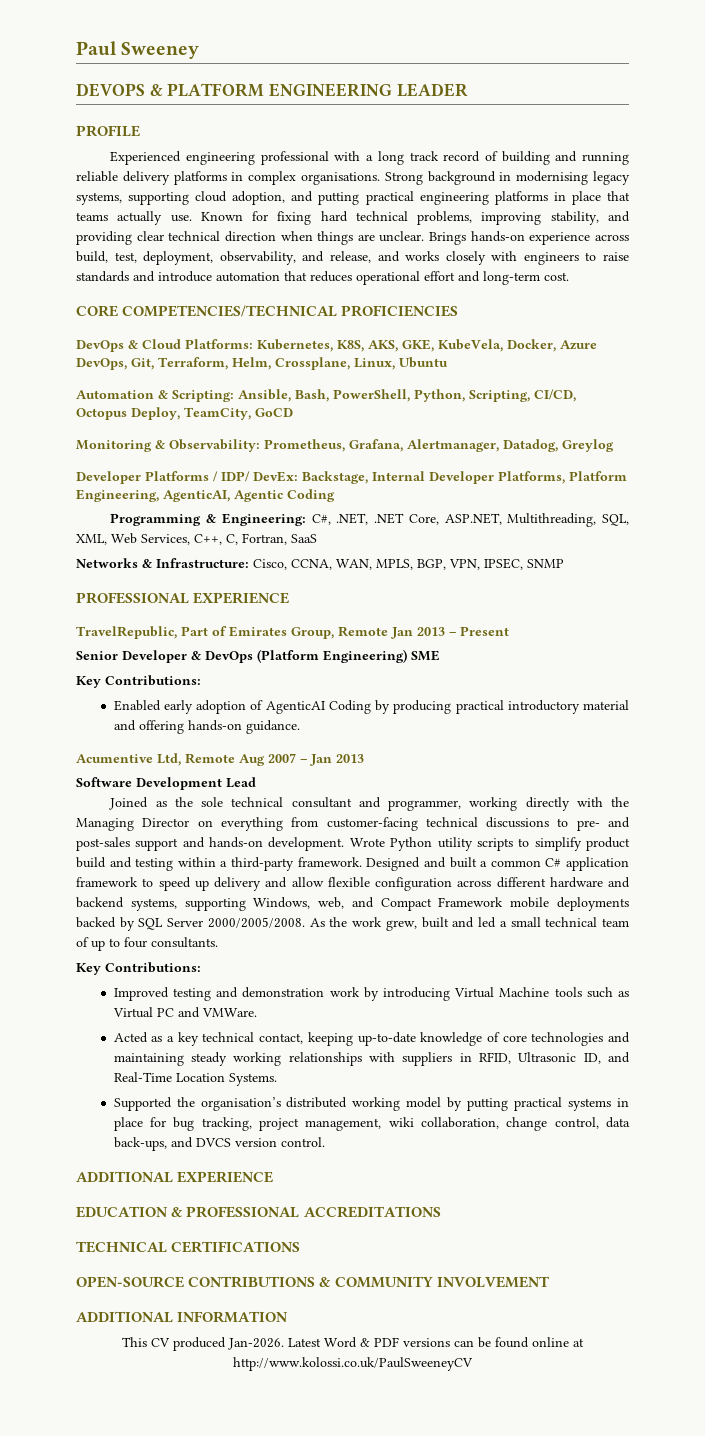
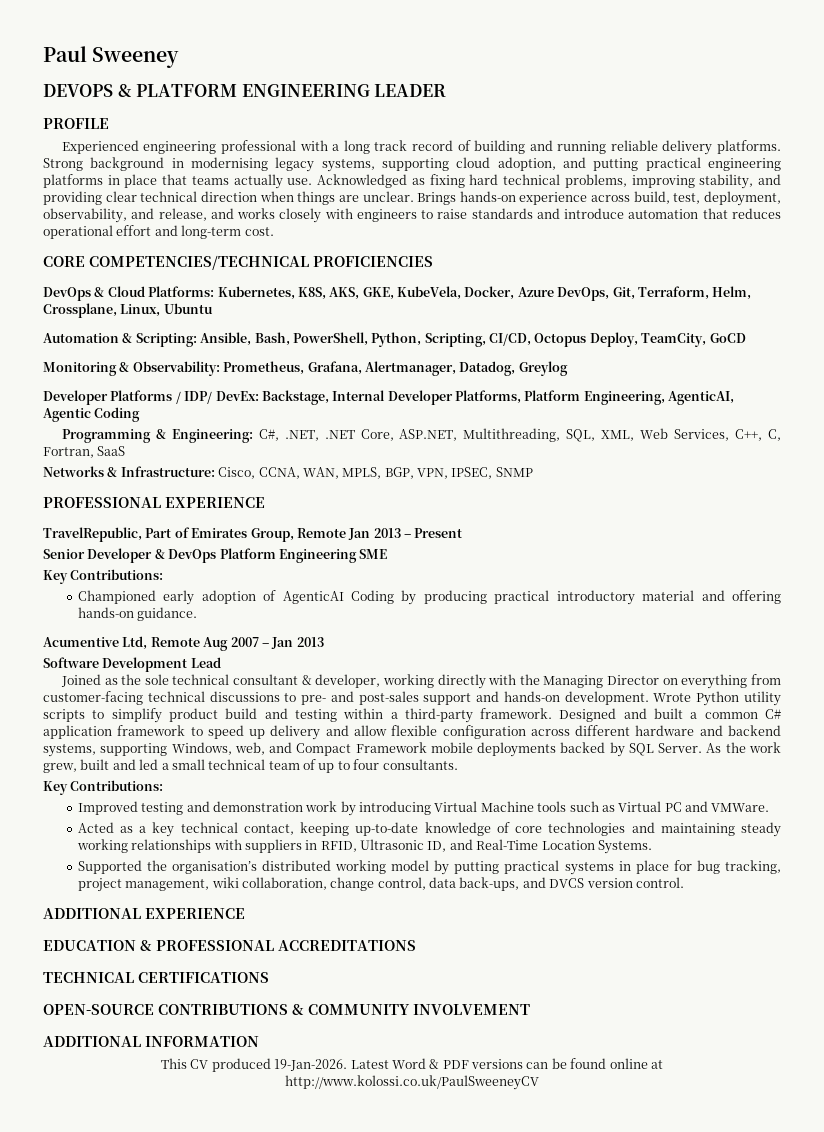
[173,171,380,185] platforms in complex organisations. -> [717,140,782,154] platforms.
[200,211,269,221] Known for -> [317,174,425,188] Acknowledged as
[257,649,407,663] (Platform Engineering) -> [219,548,357,563] Platform Engineering
[113,700,161,711] Enabled -> [77,590,156,604] Championed
[358,797,462,811] and programmer, -> [301,674,381,688] & developer,
[167,917,305,928] Server 2000/2005/2008. -> [658,743,703,753] Server.
[228,1338,284,1350] Jan-2026. -> [274,1059,348,1071] 19-Jan-2026.

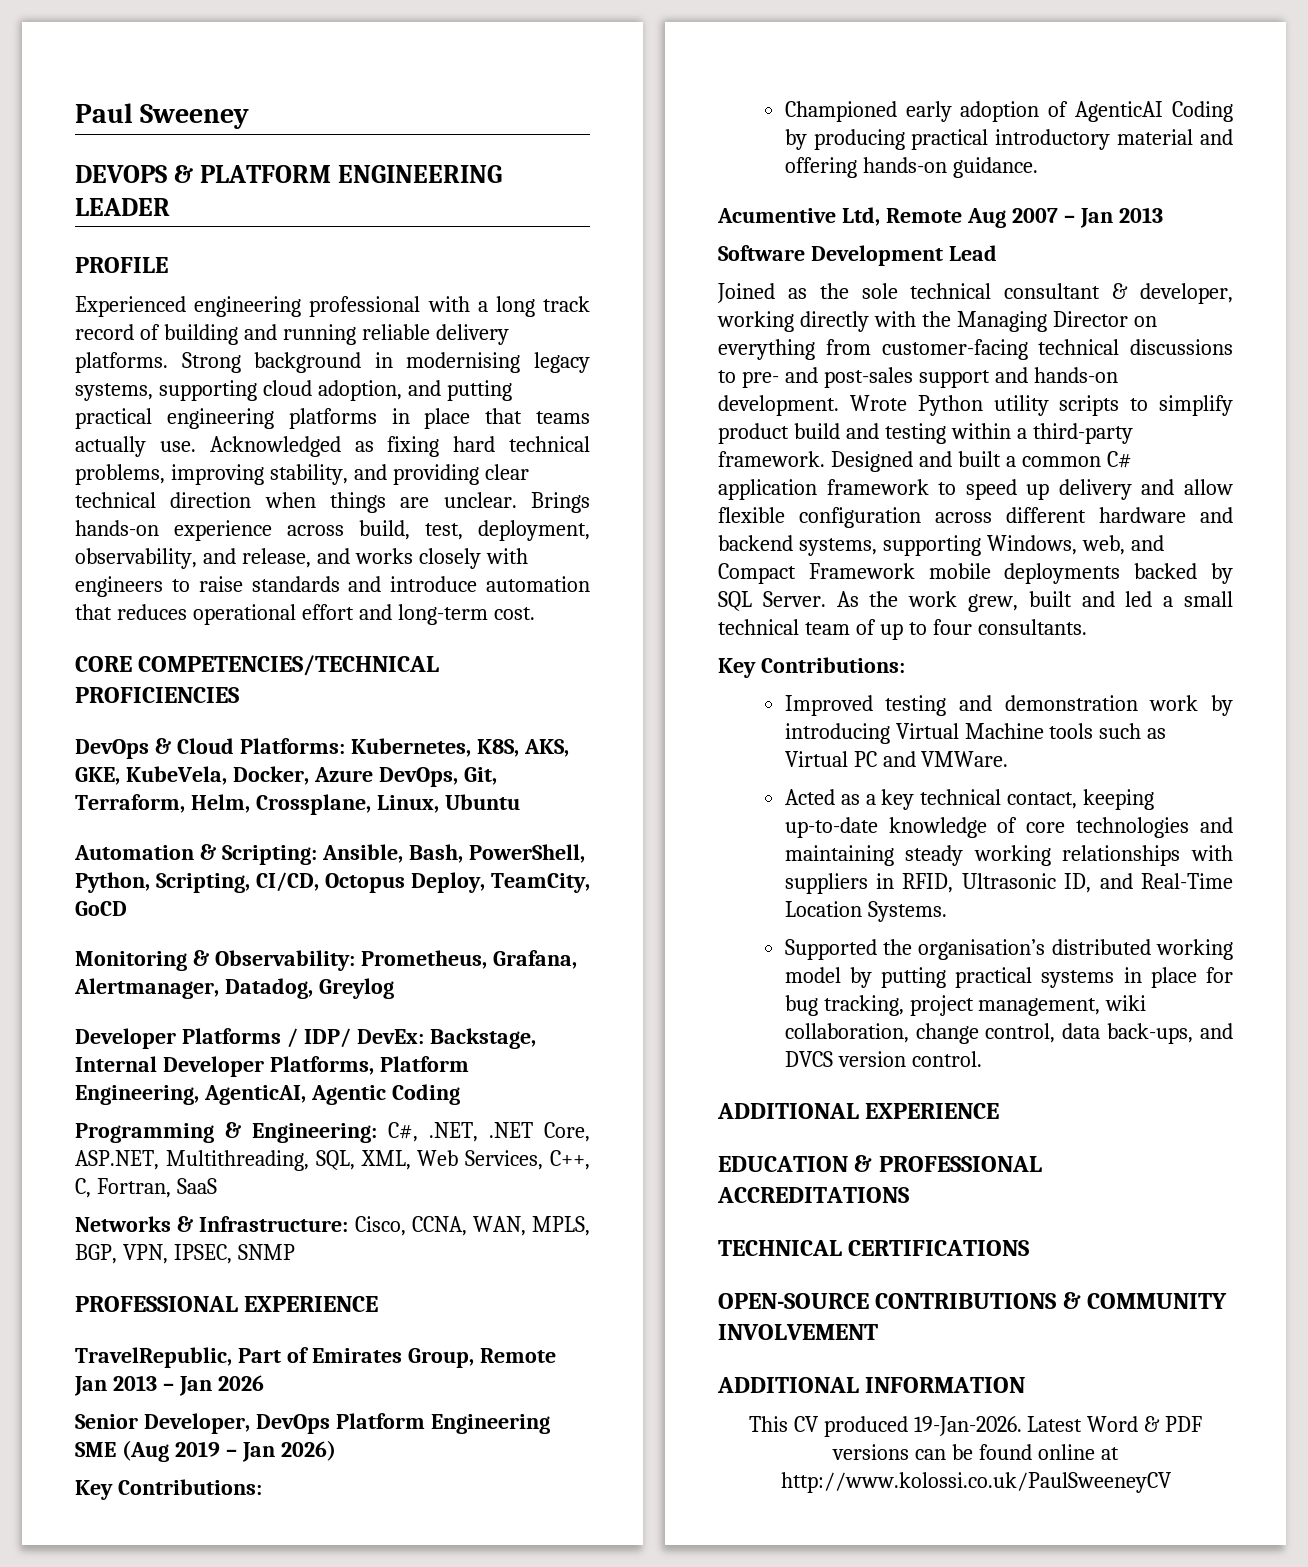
[414,528,463,538] Present -> [178,1375,264,1396] Jan 2026
[87,548,165,563] Developer & -> [143,1413,250,1434] Developer,
(388, 554) none -> [121,1440,336,1462] (Aug 2019 – Jan 2026)

